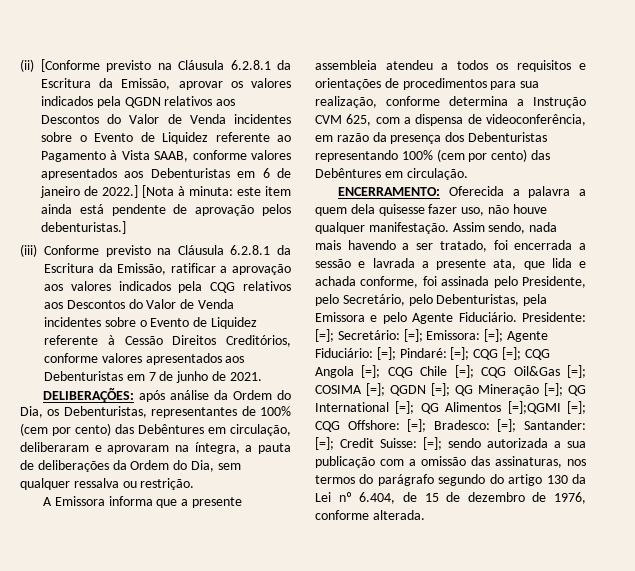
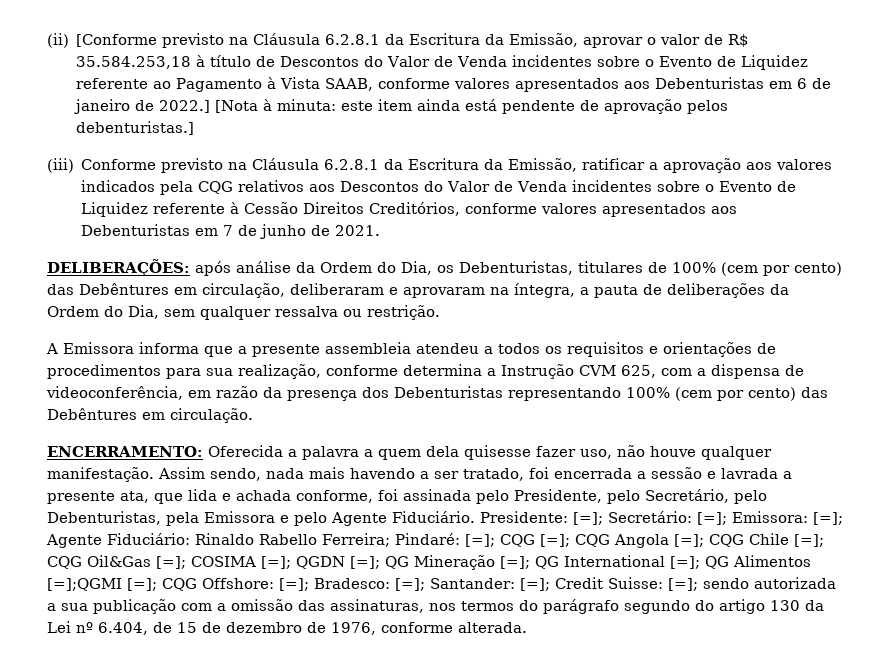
[230,78,291,88] [41,96,236,108] os valores indicados pela QGDN relativos aos -> [647,34,750,47] [76,55,276,69] o valor de R$ 35.584.253,18 à título de
[151,407,238,418] representantes -> [578,261,643,273] titulares
[376,347,396,360] [=]; -> [195,533,390,547] Rinaldo Rabello Ferreira;

